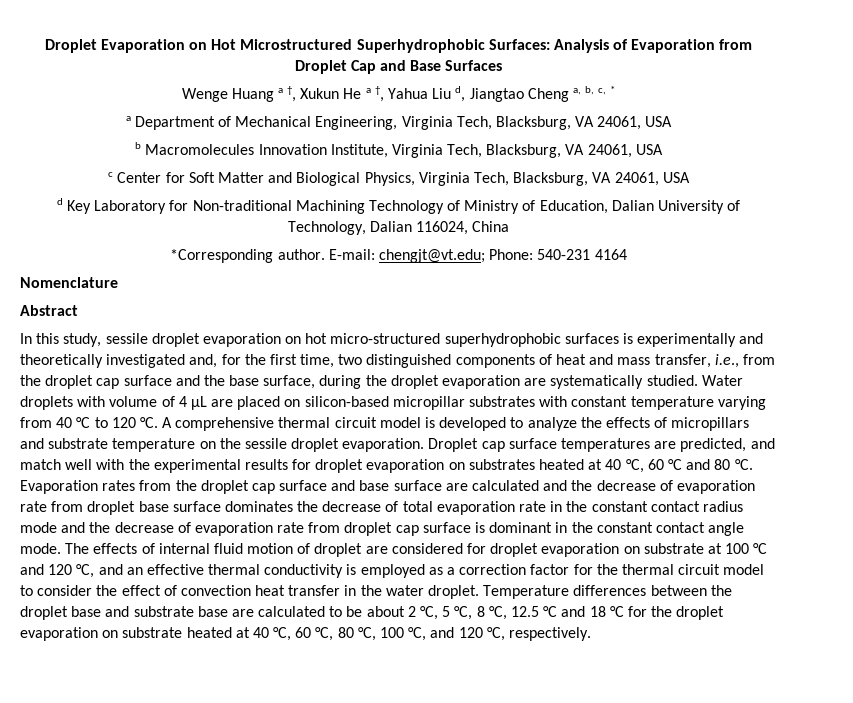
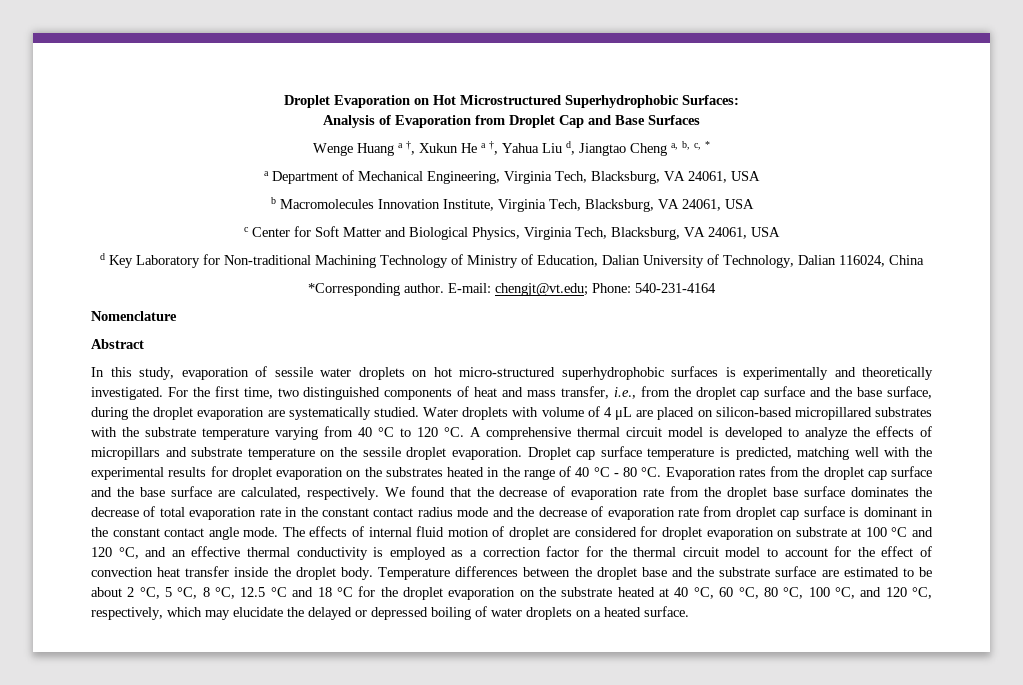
(550, 44) none -> (739, 100) //
[537,249,627,260] 540-231 4164 -> [635,283,716,293] 540-231-4164
[105,333,281,347] sessile droplet evaporation -> [181,366,405,380] evaporation of sessile water droplets
[106,354,241,368] investigated and, for -> [91,387,188,400] investigated. For
[392,396,465,410] micropillar -> [794,407,872,420] micropillared
[571,396,628,407] constant -> [122,427,196,437] the substrate
[561,438,775,452] [20,459,61,470] temperatures are predicted, and match -> [647,447,850,460] temperature is predicted, matching
(465, 466) none -> [364,467,382,477] the
[588,459,711,473] at 40 °C, 60 °C and -> [487,466,619,480] in the range of 40 °C -
(356, 485) none -> [116,487,134,497] the
[472,480,755,494] [20,501,84,512] calculated and the decrease of evaporation rate from -> [240,486,722,500] calculated, respectively. We found that the decrease of evaporation rate from the
[37,585,93,596] consider -> [784,546,852,557] account for
[344,585,480,599] in the water droplet. -> [234,567,373,580] inside the droplet body.
[133,606,326,617] substrate base are calculated -> [697,566,899,577] the substrate surface are estimated
(119, 634) none -> [539,587,557,597] the
[508,627,591,641] respectively. -> [91,606,689,620] respectively, which may elucidate the delayed or depressed boiling of water droplets on a heated surface.

